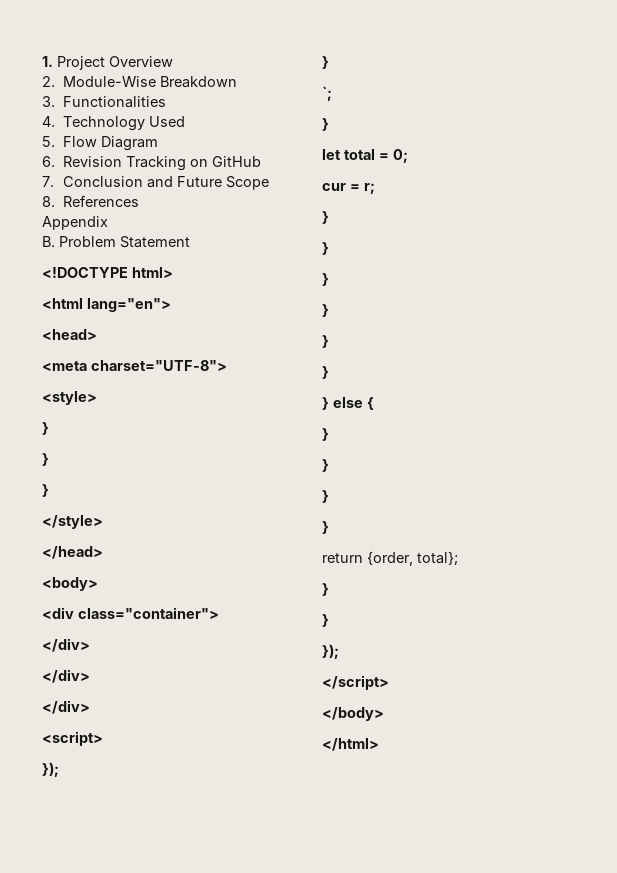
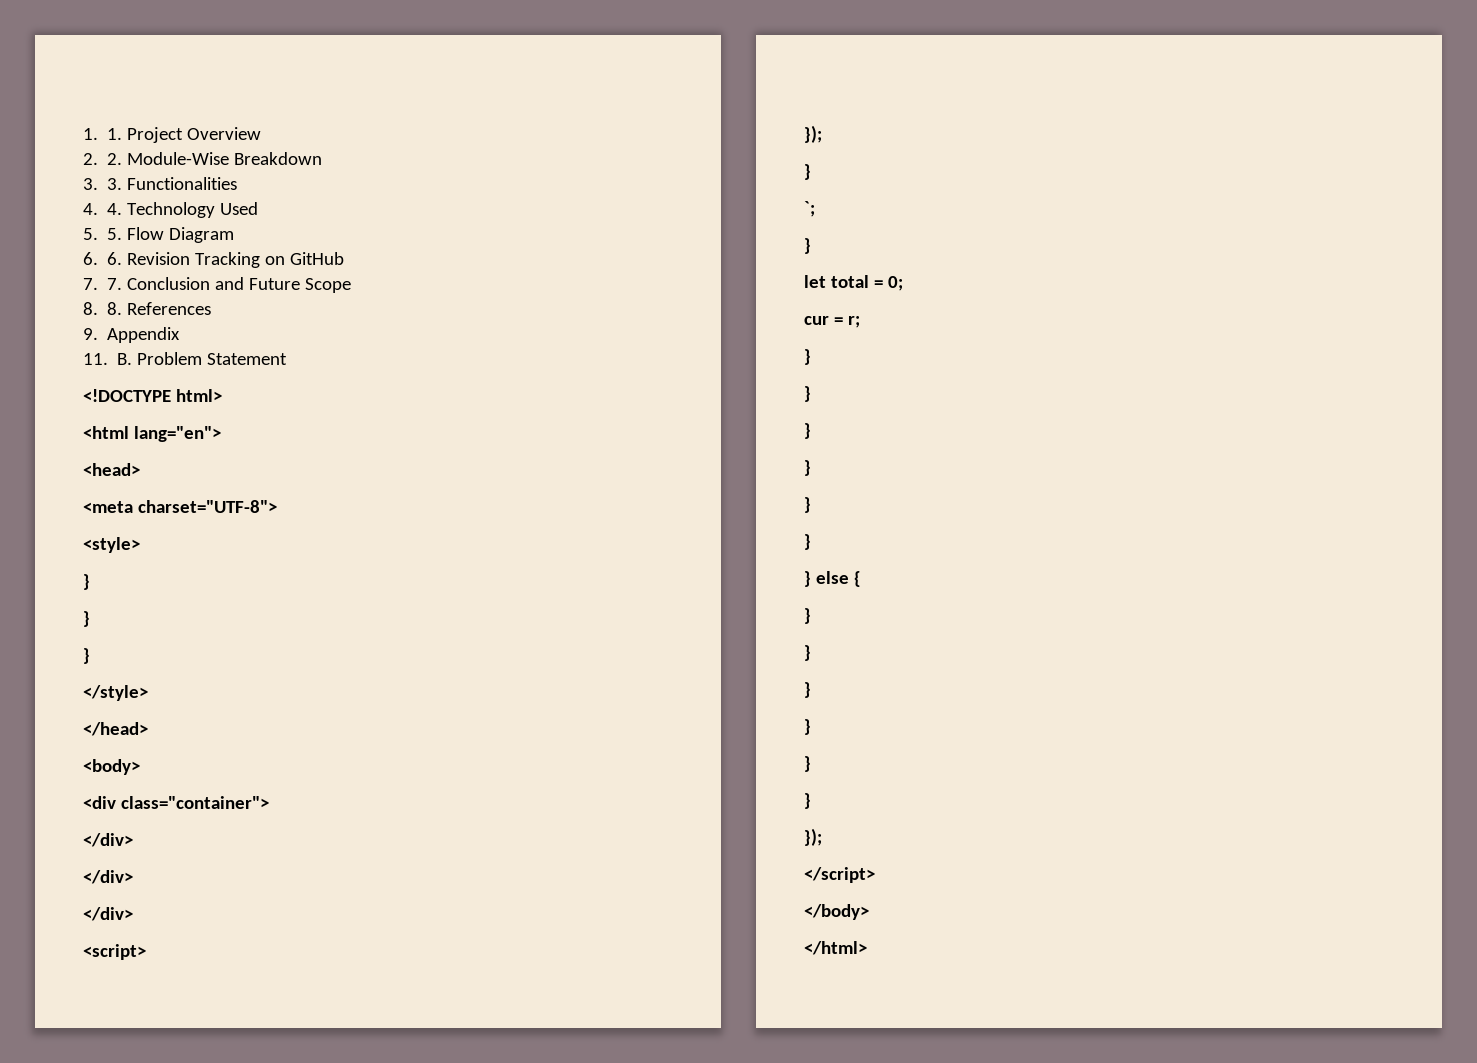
[42,56,53,67] 1. -> [83,128,123,140] 1. 1.
(55, 81) none -> [107,153,123,165] 2.
(55, 101) none -> [107,178,123,190] 3.
(55, 121) none -> [107,203,123,215] 4.
(55, 141) none -> [107,228,123,240] 5.
(55, 161) none -> [107,252,123,265] 6.
(54, 181) none -> [107,278,123,290] 7.
(55, 201) none -> [107,302,123,315] 8.
(139, 201) none -> [83,328,98,340] 9.
(108, 223) none -> [83,353,108,365] 11.
[322,551,458,566] // return {order, total}; -> (811, 727) none

